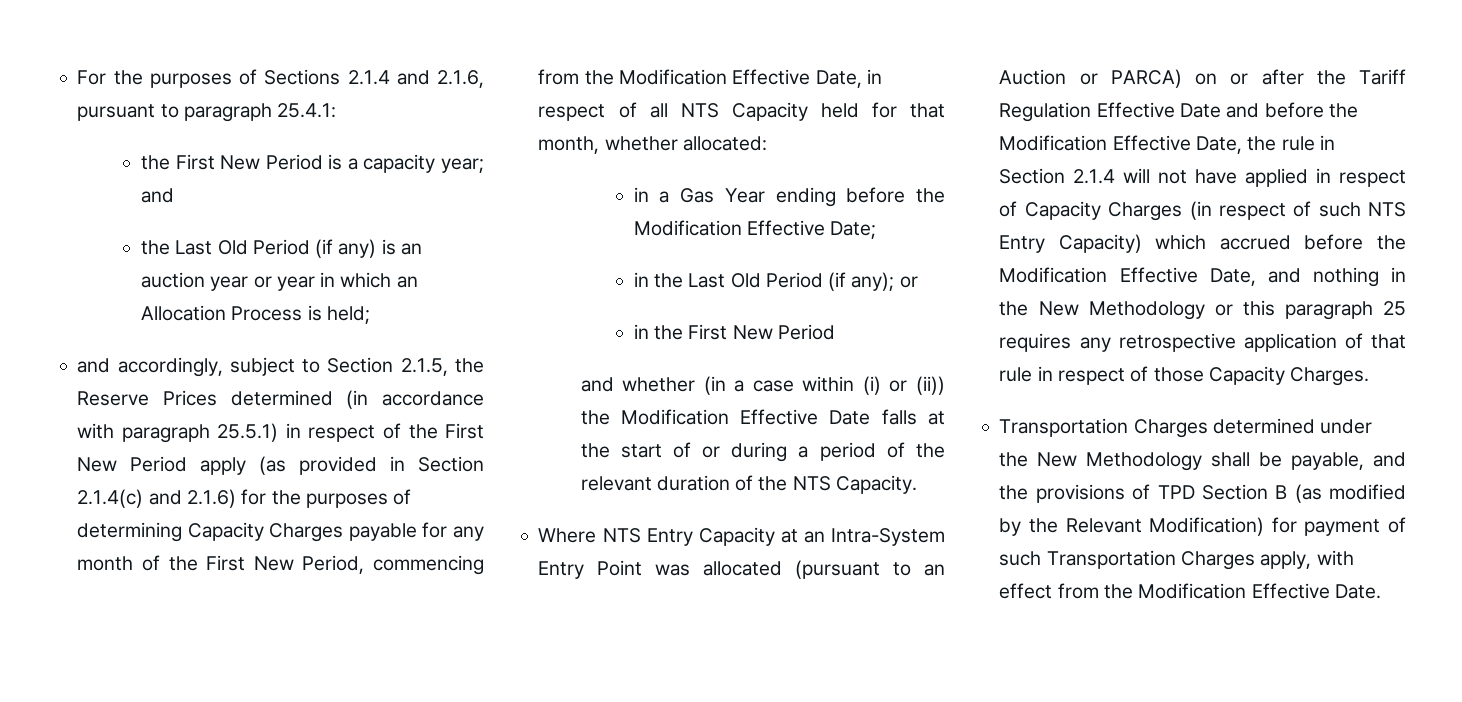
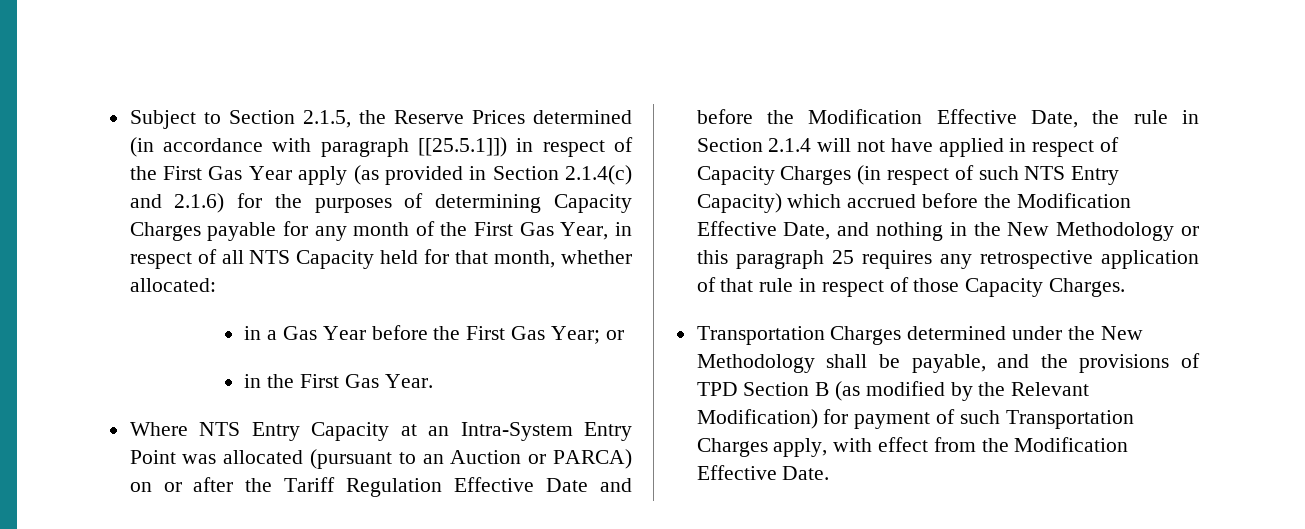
[77,69,485,88] [77,103,337,122] [140,154,484,173] [140,188,174,203] [140,239,422,258] [140,272,418,291] [140,305,370,324] [77,357,295,377] For the purposes of Sections 2.1.4 and 2.1.6, pursuant to paragraph 25.4.1: // the First New Period is a capacity year; and // the Last Old Period (if any) is an auction year or year in which an Allocation Process is held; // and accordingly, subject -> [129,110,196,129] Subject
[217,423,279,442] 25.5.1) -> [417,137,507,157] [[25.5.1]])
[77,456,188,472] New Period -> [208,166,292,180] Gas Year
[253,555,484,575] [538,69,862,88] New Period, commencing from the Modification Effective Date, -> [519,222,609,240] Gas Year,
[775,187,945,207] [633,220,877,239] [633,272,918,291] [633,324,835,340] [580,376,945,395] [580,409,945,425] [580,442,945,462] [580,475,917,494] ending before the Modification Effective Date; // in the Last Old Period (if any); or // in the First New Period // and whether (in a case within (i) or (ii)) the Modification Effective Date falls at the start of or during a period of the relevant duration of the NTS Capacity. -> [371,325,624,344] [244,374,433,388] before the First Gas Year; or // in the First Gas Year.

